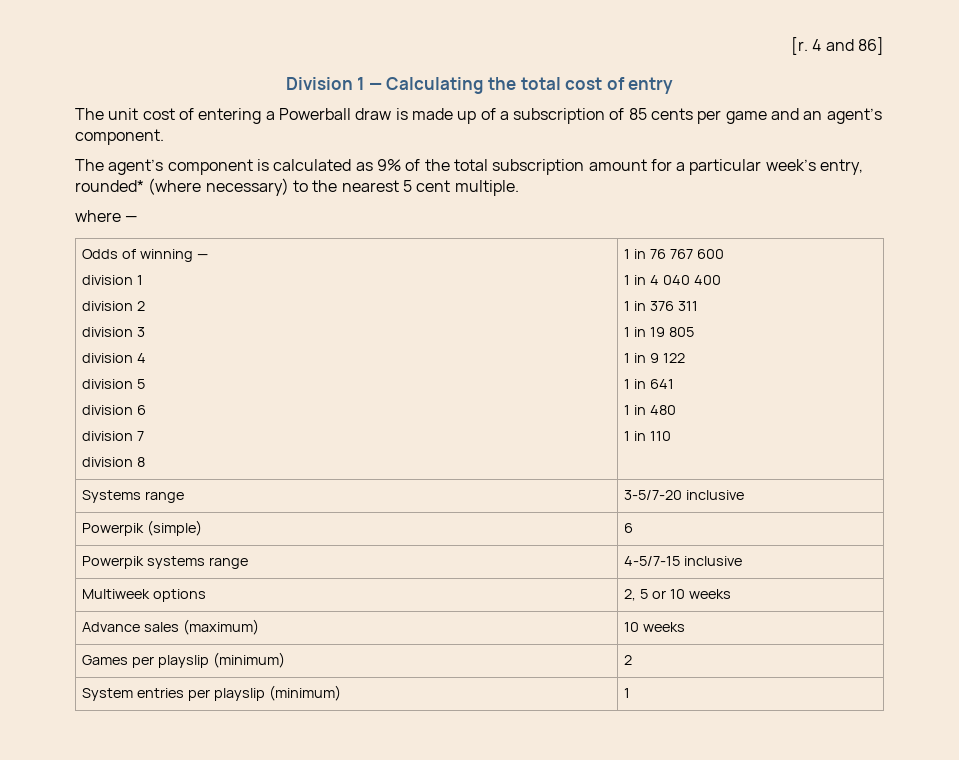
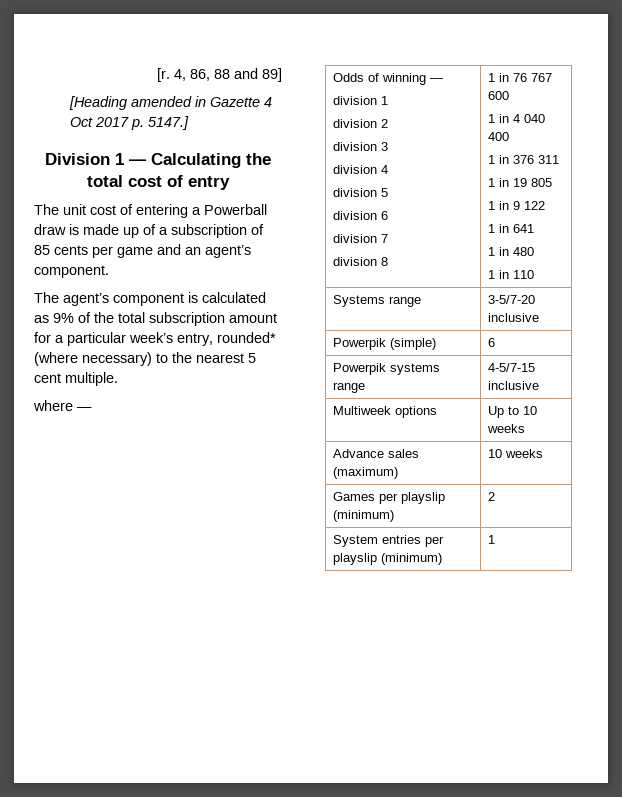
[812,37,885,55] 4 and 86] -> [174,68,282,82] [68,96,272,110] [69,116,189,130] 4, 86, 88 and 89] // [Heading amended in Gazette 4 Oct 2017 p. 5147.]
[623,589,666,601] 2, 5 or -> [487,406,519,418] Up to

